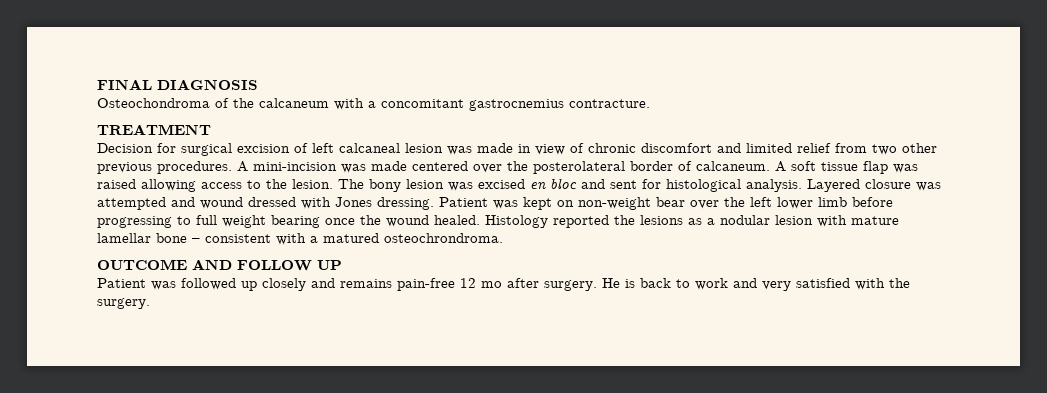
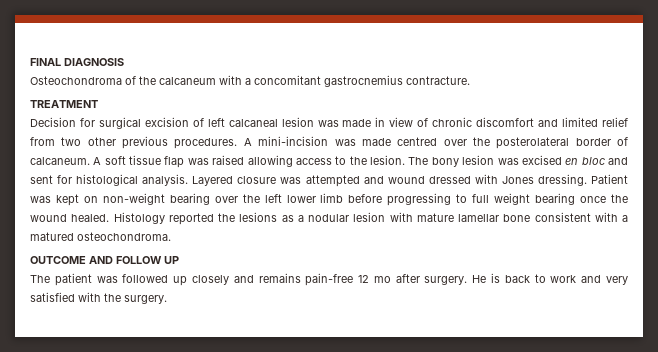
[412,161,468,171] centered -> [397,137,438,146] centred
[656,197,685,207] bear -> [169,193,210,205] bearing
[192,238,200,243] – -> (531, 218) none
[384,233,503,243] osteochrondroma. -> [77,232,171,241] osteochondroma.
[97,278,146,288] Patient -> [30,273,92,286] The patient

